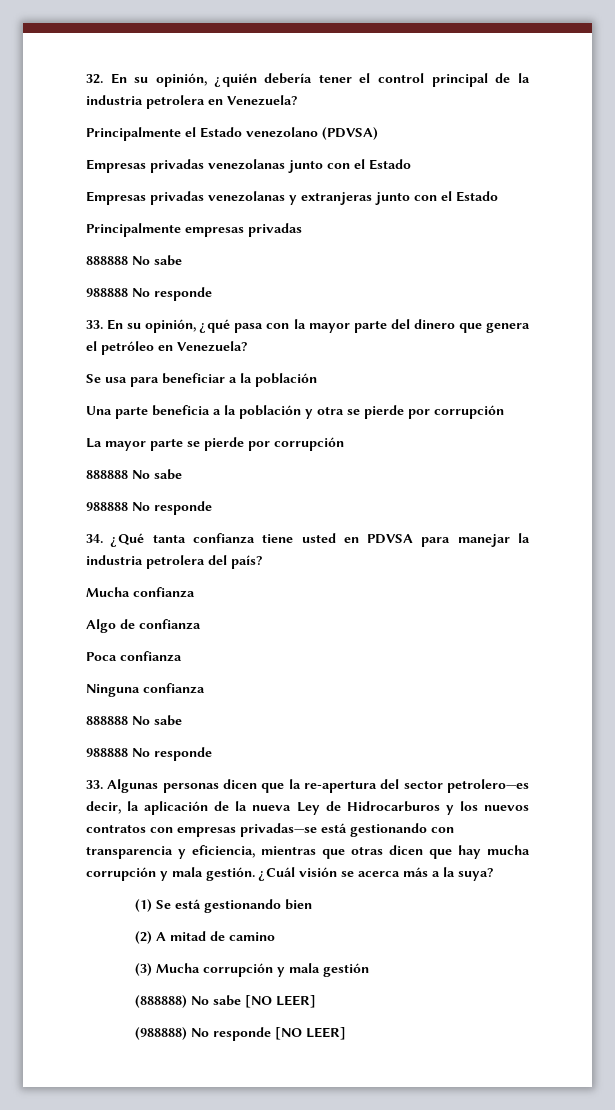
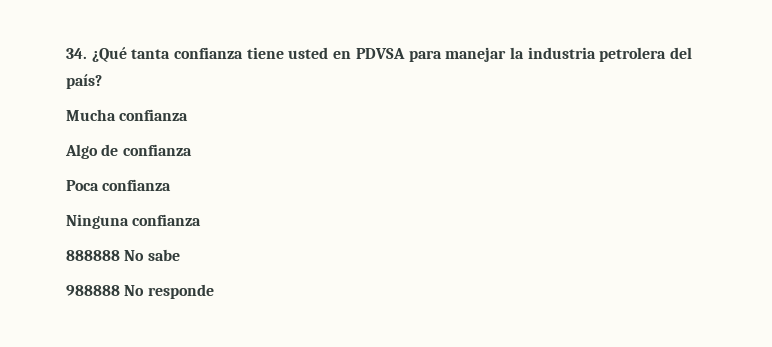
[86,73,530,87] [86,95,298,109] [86,127,378,141] [86,159,411,173] [86,191,498,205] [86,223,302,237] [86,255,182,266] [86,287,212,301] [86,319,530,333] [86,341,248,355] [86,373,317,387] [86,405,504,419] [86,437,344,451] [86,469,182,480] [86,501,212,515] 32. En su opinión, ¿quién debería tener el control principal de la industria petrolera en Venezuela? // Principalmente el Estado venezolano (PDVSA) // Empresas privadas venezolanas junto con el Estado // Empresas privadas venezolanas y extranjeras junto con el Estado // Principalmente empresas privadas // 888888 No sabe // 988888 No responde // 33. En su opinión, ¿qué pasa con la mayor parte del dinero que genera el petróleo en Venezuela? // Se usa para beneficiar a la población // Una parte beneficia a la población y otra se pierde por corrupción // La mayor parte se pierde por corrupción // 888888 No sabe // 988888 No responde // -> (66, 53) none
[86,779,529,793] [86,801,529,815] [86,823,454,837] [86,845,530,859] [86,867,494,881] [134,899,312,913] [134,931,275,944] [134,963,369,977] [134,995,316,1008] [134,1027,346,1041] // 33. Algunas personas dicen que la re-apertura del sector petrolero—es decir, la aplicación de la nueva Ley de Hidrocarburos y los nuevos contratos con empresas privadas—se está gestionando con transparencia y eficiencia, mientras que otras dicen que hay mucha corrupción y mala gestión. ¿Cuál visión se acerca más a la suya? // (1) Se está gestionando bien // (2) A mitad de camino // (3) Mucha corrupción y mala gestión // (888888) No sabe [NO LEER] // (988888) No responde [NO LEER] -> (214, 291) none

